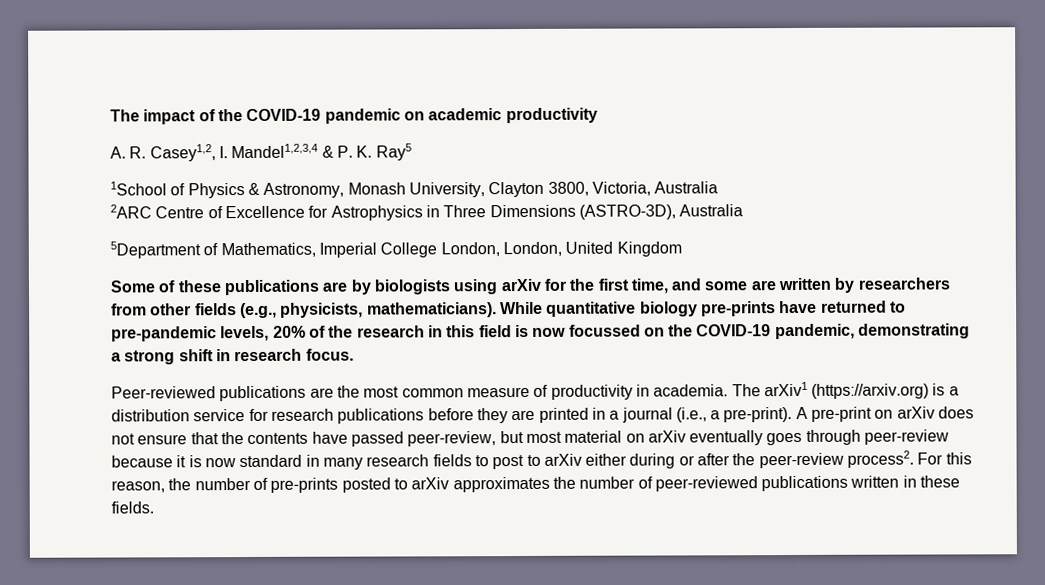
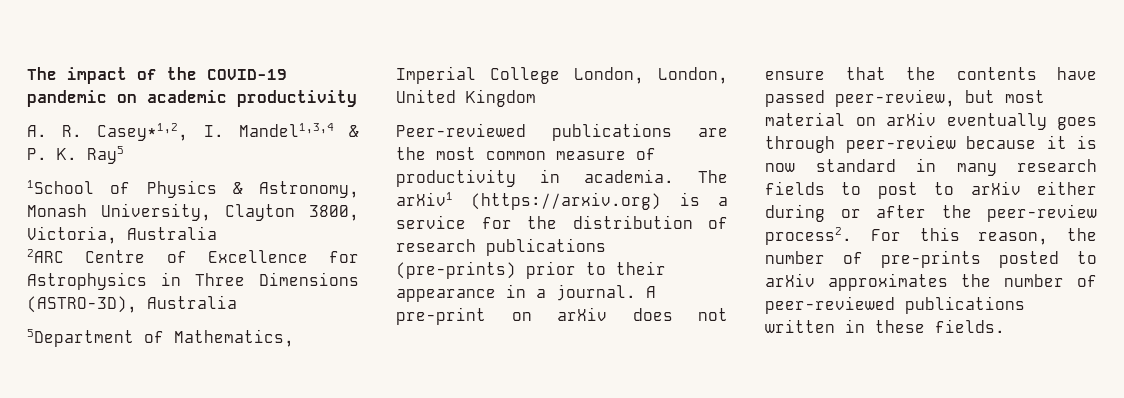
[149,143,319,162] Casey1,2, I. Mandel1,2,3,4 -> [97,123,334,141] Casey*1,2, I. Mandel1,3,4
[110,277,950,296] [111,300,906,319] [111,323,971,342] [111,348,354,365] // Some of these publications are by biologists using arXiv for the first time, and some are written by researchers from other fields (e.g., physicists, mathematicians). While quantitative biology pre-prints have returned to pre-pandemic levels, 20% of the research in this field is now focussed on the COVID-19 pandemic, demonstrating a strong shift in research focus. -> (536, 98) none
[111,409,190,422] distribution -> (728, 201) none
[270,407,793,424] research publications before they are printed in a journal (i.e., a pre-print). -> [527,215,728,229] [396,238,606,256] [396,261,666,279] [396,284,636,302] the distribution of research publications (pre-prints) prior to their appearance in a journal.

